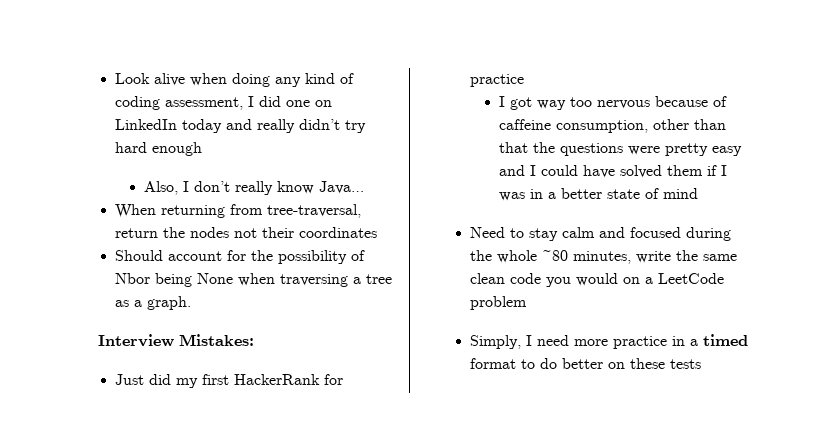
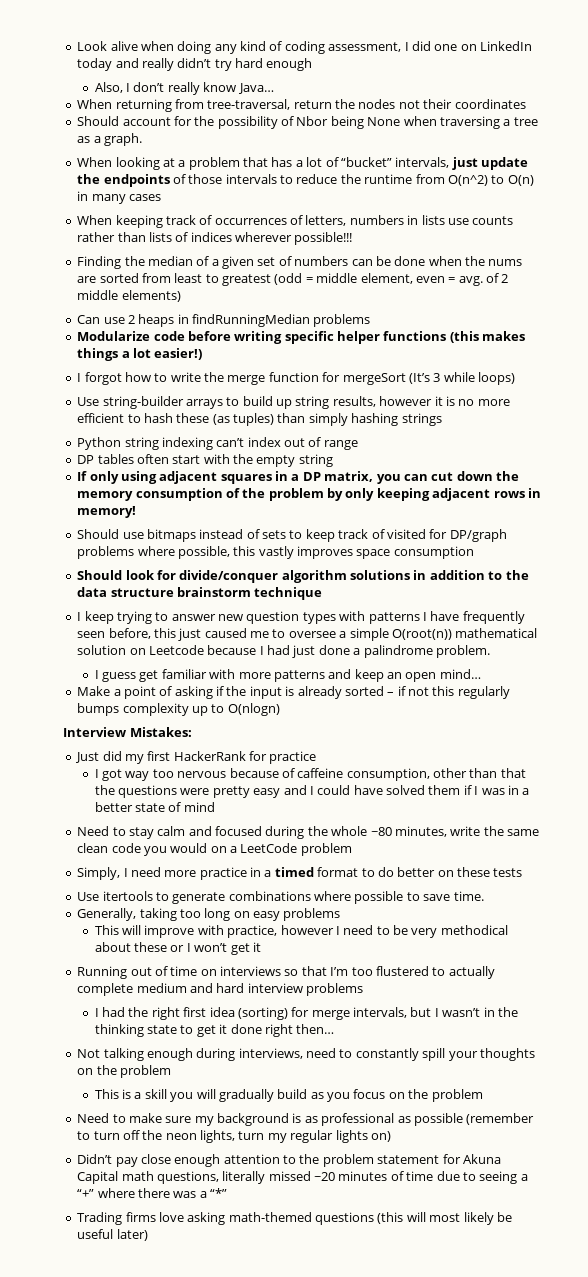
(192, 303) none -> [77,157,529,170] [77,174,534,187] [77,191,161,204] [77,215,514,228] [77,232,353,245] [77,256,523,269] [77,273,509,286] [77,290,181,302] [77,314,371,327] [77,331,526,344] [77,348,203,361] [77,372,516,385] [77,396,510,409] [77,413,442,426] [77,437,358,450] [77,454,333,467] [77,471,520,484] [77,488,541,501] [77,506,137,518] [77,529,507,542] [77,546,474,559] [77,570,529,583] [77,587,323,600] [77,611,525,624] [77,628,538,641] [77,645,490,658] [94,669,481,682] [77,686,510,699] [77,703,280,716] // When looking at a problem that has a lot of “bucket” intervals, just update the endpoints of those intervals to reduce the runtime from O(n^2) to O(n) in many cases // When keeping track of occurrences of letters, numbers in lists use counts rather than lists of indices wherever possible!!! // Finding the median of a given set of numbers can be done when the nums are sorted from least to greatest (odd = middle element, even = avg. of 2 middle elements) // Can use 2 heaps in findRunningMedian problems // Modularize code before writing specific helper functions (this makes things a lot easier!) // I forgot how to write the merge function for mergeSort (It’s 3 while loops) // Use string-builder arrays to build up string results, however it is no more efficient to hash these (as tuples) than simply hashing strings // Python string indexing can’t index out of range // DP tables often start with the empty string // If only using adjacent squares in a DP matrix, you can cut down the memory consumption of the problem by only keeping adjacent rows in memory! // Should use bitmaps instead of sets to keep track of visited for DP/graph problems where possible, this vastly improves space consumption // Should look for divide/conquer algorithm solutions in addition to the data structure brainstorm technique // I keep trying to answer new question types with patterns I have frequently seen before, this just caused me to oversee a simple O(root(n)) mathematical solution on Leetcode because I had just done a palindrome problem. // I guess get familiar with more patterns and keep an open mind… // Make a point of asking if the input is already sorted – if not this regularly bumps complexity up to O(nlogn)
(702, 364) none -> [77,891,484,904] [77,908,341,921] [94,925,508,938] [94,942,261,955] [77,966,495,979] [77,983,364,996] [94,1007,518,1020] [94,1024,335,1037] [77,1048,535,1061] [77,1065,171,1078] [94,1089,483,1102] [77,1113,535,1126] [77,1130,391,1143] [77,1154,501,1167] [77,1171,528,1184] [77,1188,228,1198] [77,1212,512,1225] [77,1229,148,1241] // Use itertools to generate combinations where possible to save time. // Generally, taking too long on easy problems // This will improve with practice, however I need to be very methodical about these or I won’t get it // Running out of time on interviews so that I’m too flustered to actually complete medium and hard interview problems // I had the right first idea (sorting) for merge intervals, but I wasn’t in the thinking state to get it done right then… // Not talking enough during interviews, need to constantly spill your thoughts on the problem // This is a skill you will gradually build as you focus on the problem // Need to make sure my background is as professional as possible (remember to turn off the neon lights, turn my regular lights on) // Didn’t pay close enough attention to the problem statement for Akuna Capital math questions, literally missed ~20 minutes of time due to seeing a “+” where there was a “*” // Trading firms love asking math-themed questions (this will most likely be useful later)

